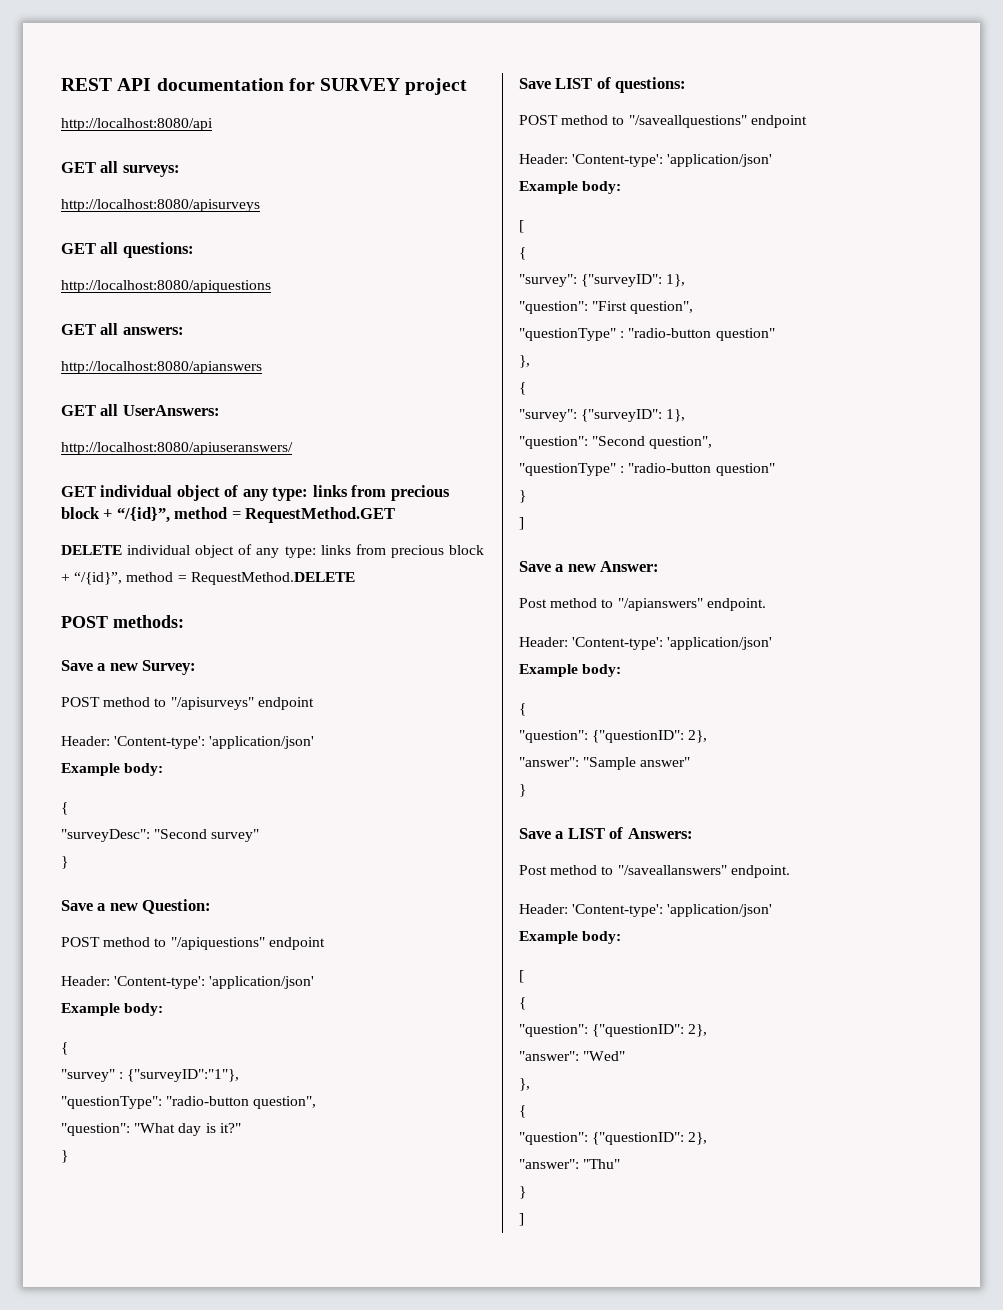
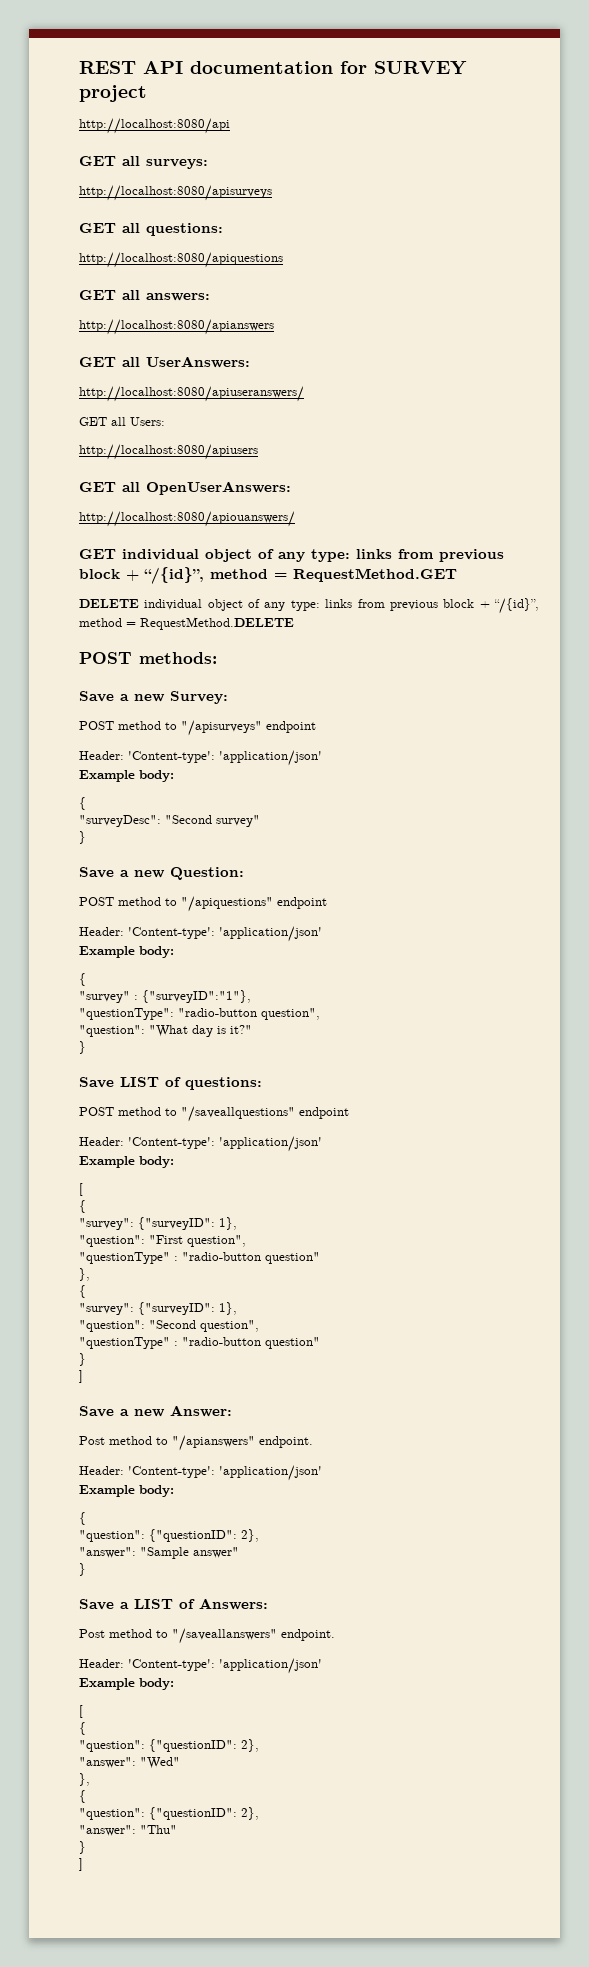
(293, 448) none -> [79,417,165,426] [79,444,258,460] [79,481,291,495] [79,511,295,527] // GET all Users: // http://localhost:8080/apiusers // GET all OpenUserAnswers: // http://localhost:8080/apiouanswers/
[390,485,450,501] precious -> [439,549,504,562] previous
[390,545,444,558] precious -> [389,600,438,611] previous

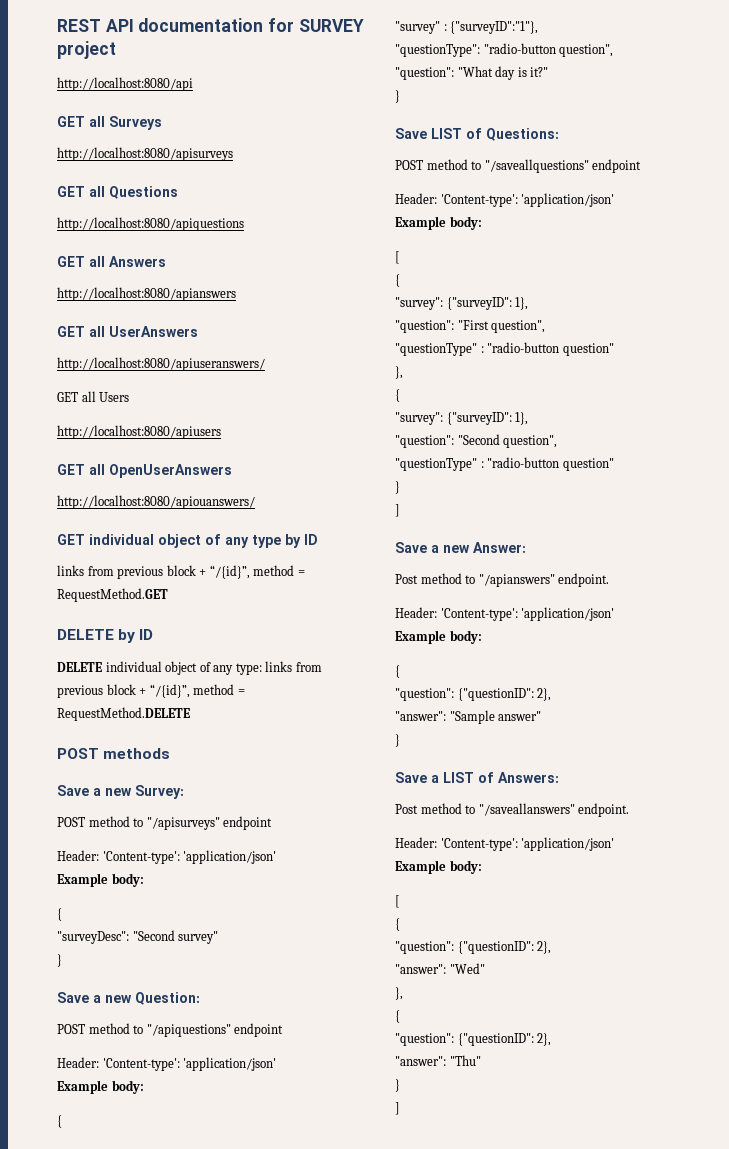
[146,159,208,169] surveys: -> [109,116,162,130] Surveys
[146,223,223,236] questions: -> [109,186,178,199] Questions
[146,293,210,301] answers: -> [109,256,166,267] Answers
[146,356,250,368] UserAnswers: -> [109,326,198,337] UserAnswers
[130,417,165,426] Users: -> [99,392,130,402] Users
[146,481,291,495] OpenUserAnswers: -> [109,464,232,478] OpenUserAnswers
[311,549,350,562] type: -> [252,534,318,548] type by ID //
(457, 575) none -> [57,629,154,643] // DELETE by ID
[139,652,217,664] methods: -> [103,748,171,759] methods
[185,1077,262,1090] questions: -> [486,128,559,141] Questions:

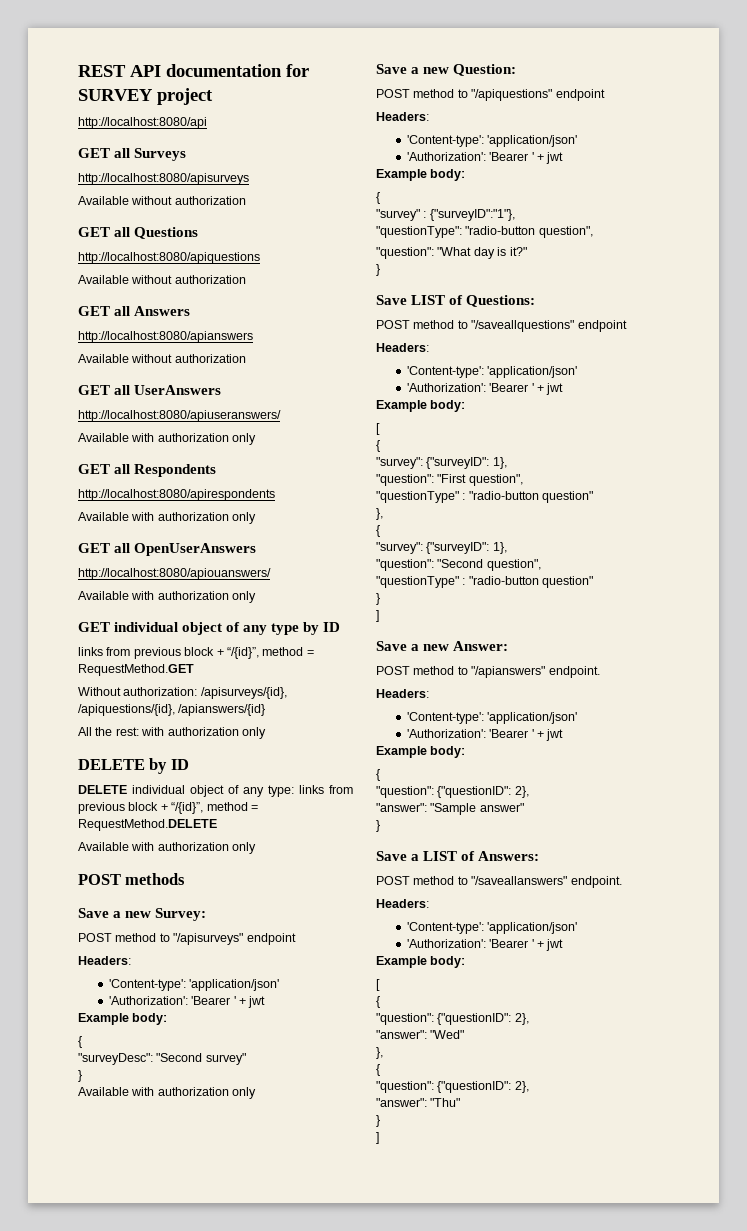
(233, 154) none -> [78,196,246,205] // Available without authorization
(244, 224) none -> [78,275,246,284] // Available without authorization
(236, 294) none -> [78,354,246,363] // Available without authorization
[57,391,130,402] [57,425,221,439] GET all Users // http://localhost:8080/apiusers -> [78,433,257,445] [78,464,217,477] [78,489,275,501] [78,512,257,524] Available with authorization only // GET all Respondents // http://localhost:8080/apirespondents // Available with authorization only
(255, 502) none -> [78,591,257,603] // Available with authorization only
(168, 595) none -> [78,687,287,699] [78,704,266,716] [78,727,266,739] // Without authorization: /apisurveys/{id}, /apiquestions/{id}, /apianswers/{id} // All the rest: with authorization only
(190, 714) none -> [78,842,257,854] // Available with authorization only
[57,850,277,864] Header: 'Content-type': 'application/json' -> [78,956,131,965] [108,979,280,991] [108,996,266,1008] Headers: // 'Content-type': 'application/json' // 'Authorization': 'Bearer ' + jwt
(62, 960) none -> [78,1087,257,1099] // Available with authorization only
[57,1057,277,1071] Header: 'Content-type': 'application/json' -> [376,112,429,121] [406,135,578,147] [406,152,564,164] Headers: // 'Content-type': 'application/json' // 'Authorization': 'Bearer ' + jwt
[395,193,615,207] Header: 'Content-type': 'application/json' -> [376,343,429,352] [406,366,578,378] [406,383,564,395] Headers: // 'Content-type': 'application/json' // 'Authorization': 'Bearer ' + jwt
[395,574,418,584] Post -> [376,666,410,675] POST
[395,607,615,621] Header: 'Content-type': 'application/json' -> [376,689,429,698] [406,712,578,724] [406,729,564,741] Headers: // 'Content-type': 'application/json' // 'Authorization': 'Bearer ' + jwt
[395,804,418,814] Post -> [376,876,410,885] POST
[395,837,615,851] Header: 'Content-type': 'application/json' -> [376,899,429,908] [406,922,578,934] [406,939,564,951] Headers: // 'Content-type': 'application/json' // 'Authorization': 'Bearer ' + jwt

